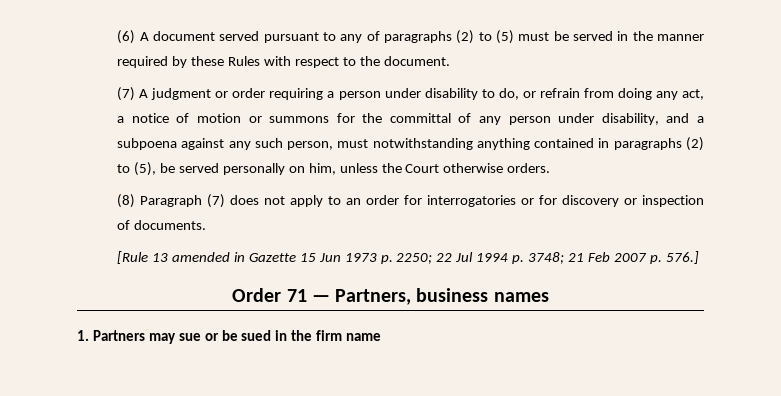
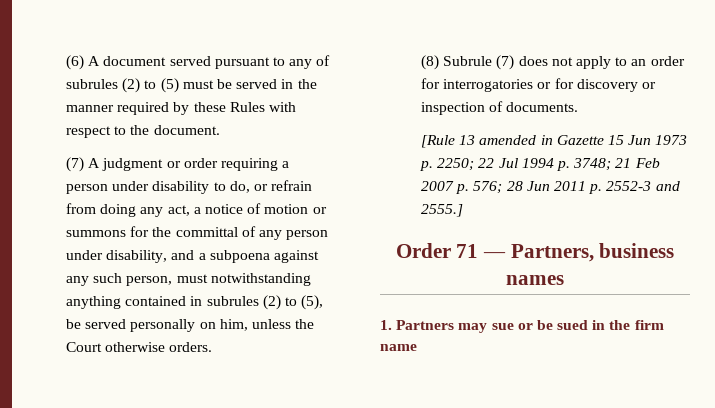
[383,31,452,43] paragraphs -> [66,79,119,89] subrules
[613,138,682,150] paragraphs -> [206,296,259,306] subrules
[140,195,203,207] Paragraph -> [443,56,493,66] Subrule
[665,251,699,264] 576.] -> [473,181,680,194] [421,204,464,217] 576; 28 Jun 2011 p. 2552-3 and 2555.]

